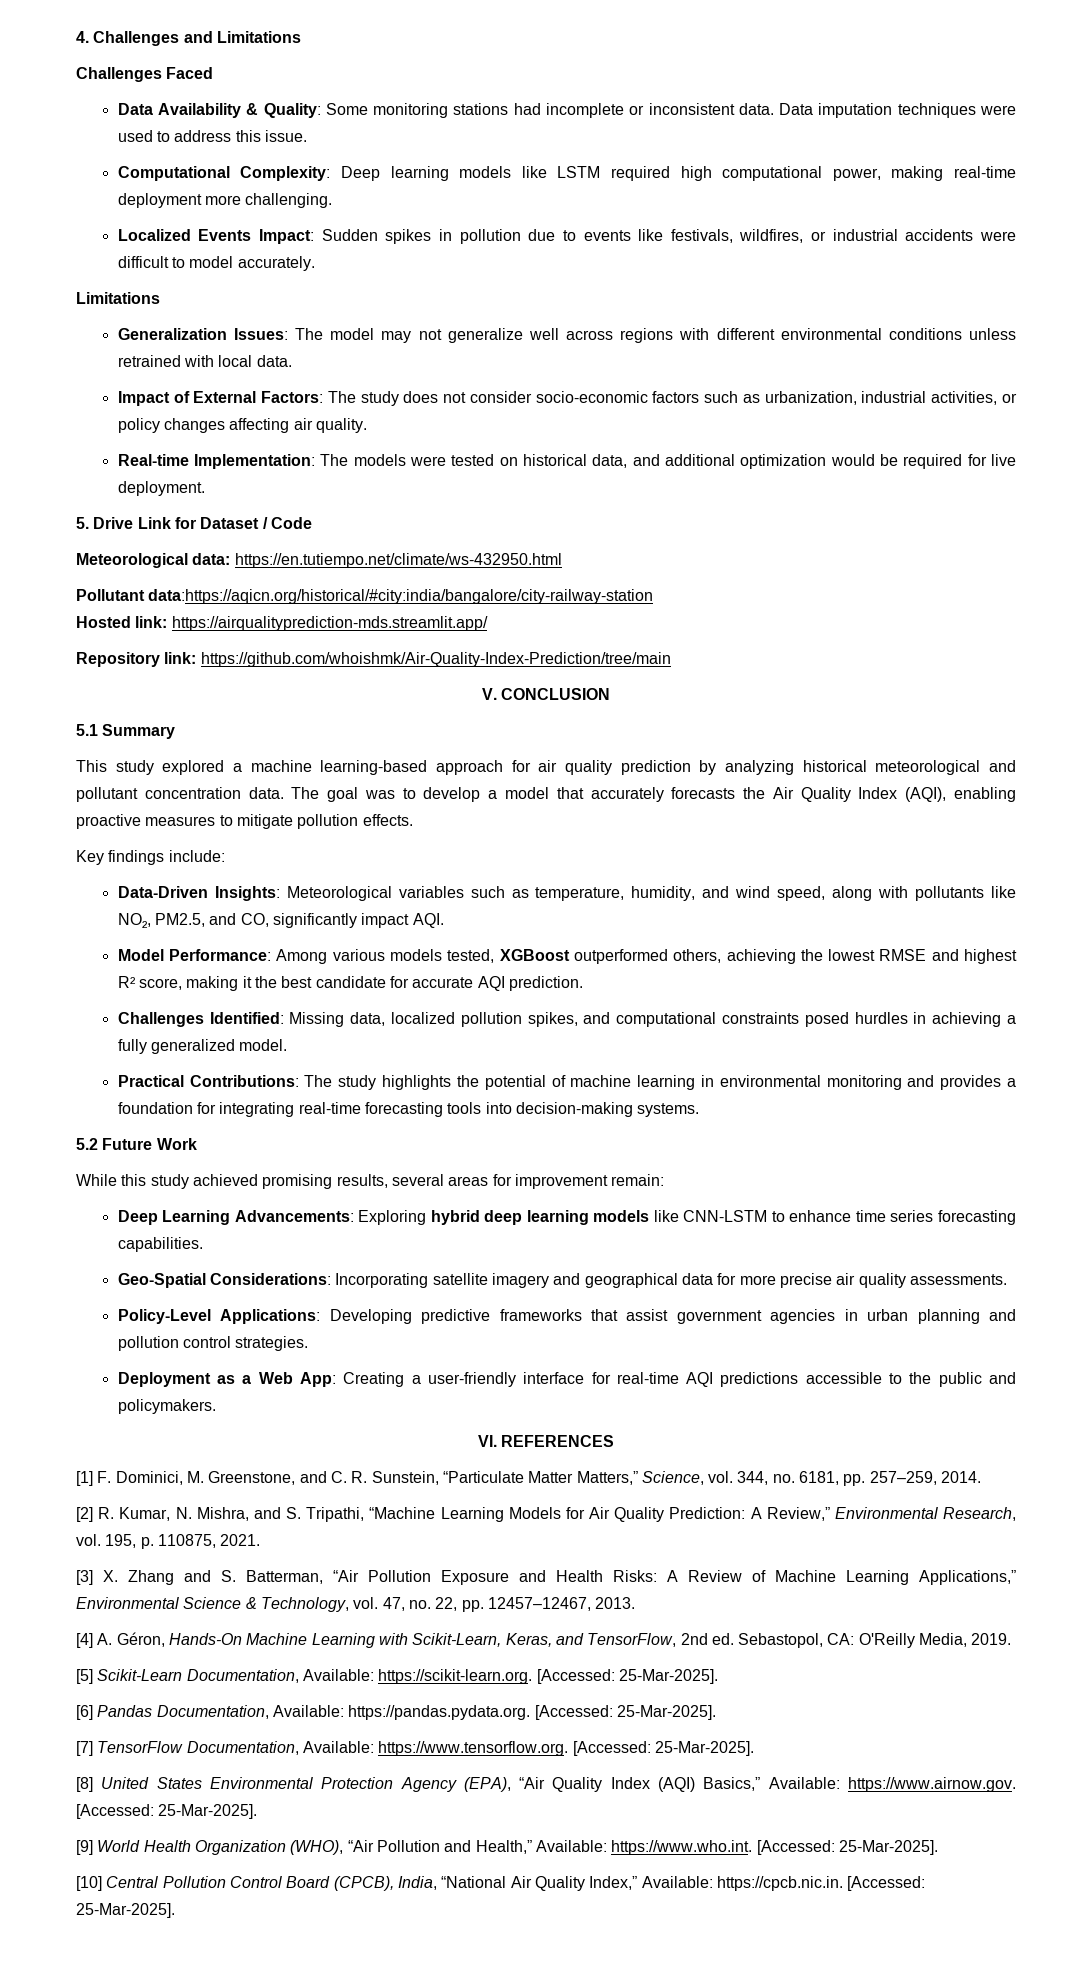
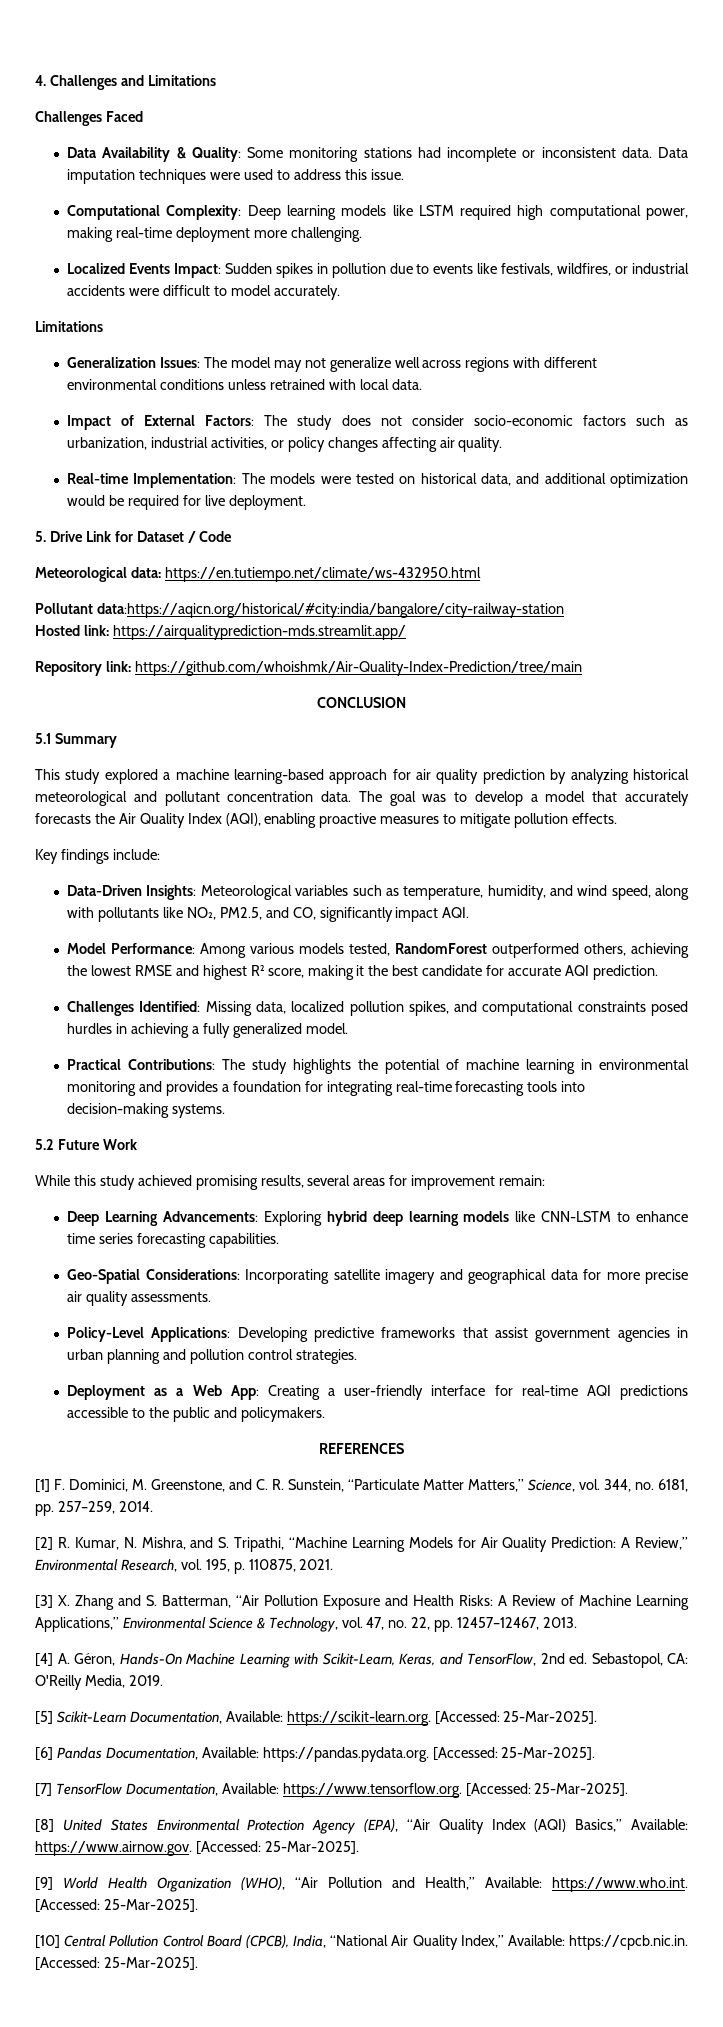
[481,688,497,700] V. -> (582, 668) none
[499,949,570,961] XGBoost -> [395,943,488,954] RandomForest
[477,1435,497,1447] VI. -> (325, 1414) none

